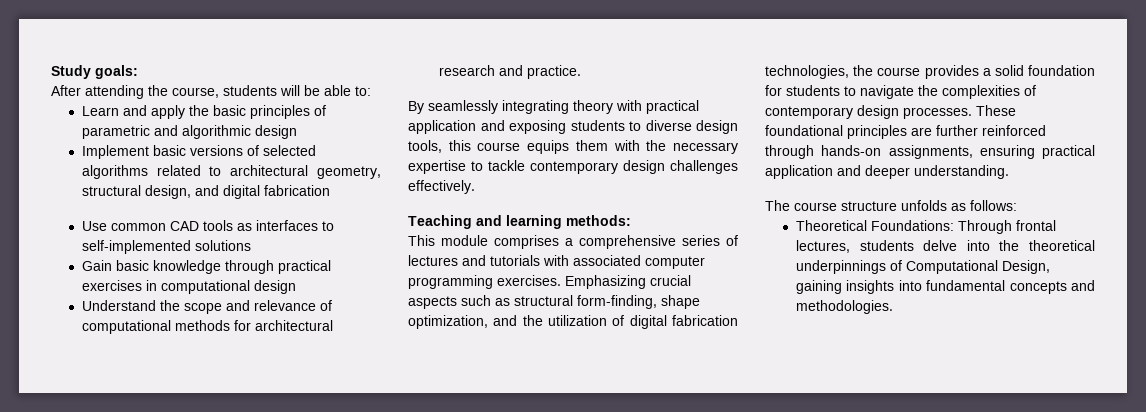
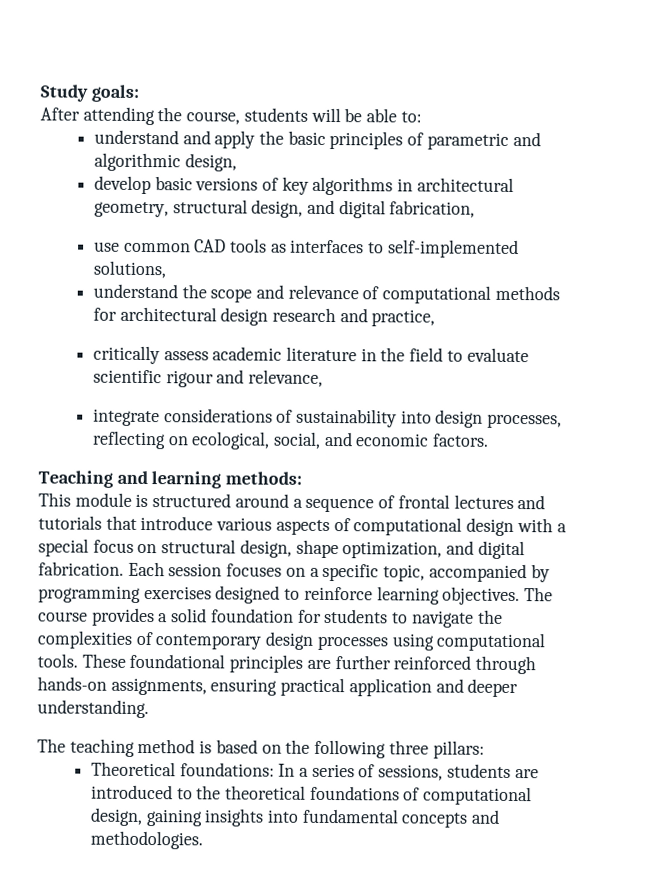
[81,106,119,116] Learn -> [93,129,179,145] understand
[254,125,297,139] [81,145,149,159] design // Implement -> [184,153,237,172] [93,175,151,195] design, // develop
[262,145,316,156] [81,165,222,179] selected algorithms related to -> [281,176,414,196] key algorithms in
[263,185,330,196] [81,221,107,231] fabrication // Use -> [389,200,476,218] [93,241,120,252] fabrication, // use
[194,240,251,251] [81,260,331,274] [81,280,296,294] [81,300,156,311] solutions // Gain basic knowledge through practical exercises in computational design // Understand -> [92,260,167,279] [92,283,178,299] solutions, // understand
(333, 325) none -> [220,307,269,326] design
[526,65,581,79] [408,100,699,114] [408,120,738,134] [408,140,738,154] [408,160,738,174] [408,180,475,194] practice. // By seamlessly integrating theory with practical application and exposing students to diverse design tools, this course equips them with the necessary expertise to tackle contemporary design challenges effectively. -> [371,309,436,327] [92,345,529,365] [92,369,323,388] [92,408,563,429] [91,430,490,450] practice, // critically assess academic literature in the field to evaluate scientific rigour and relevance, // integrate considerations of sustainability into design processes, reflecting on ecological, social, and economic factors.
[494,235,738,249] [408,255,705,269] [408,275,691,289] [408,295,700,309] [408,315,738,329] [765,65,874,79] comprises a comprehensive series of lectures and tutorials with associated computer programming exercises. Emphasizing crucial aspects such as structural form-finding, shape optimization, and the utilization of digital fabrication technologies, the -> [135,493,546,513] [38,515,567,537] [38,538,525,560] [38,561,550,583] [38,585,554,606] is structured around a sequence of frontal lectures and tutorials that introduce various aspects of computational design with a special focus on structural design, shape optimization, and digital fabrication. Each session focuses on a specific topic, accompanied by programming exercises designed to reinforce learning objectives. The
[903,107,972,119] processes. -> [316,632,546,652] [37,653,78,668] processes using computational tools.
[794,200,1017,211] [795,220,1056,234] [795,240,1095,253] [795,260,1050,274] course structure unfolds as follows: // Theoretical Foundations: Through frontal lectures, students delve into the theoretical underpinnings of Computational Design, -> [69,738,485,759] [90,761,539,781] [90,784,533,806] [89,807,143,826] teaching method is based on the following three pillars: // Theoretical foundations: In a series of sessions, students are introduced to the theoretical foundations of computational design,

